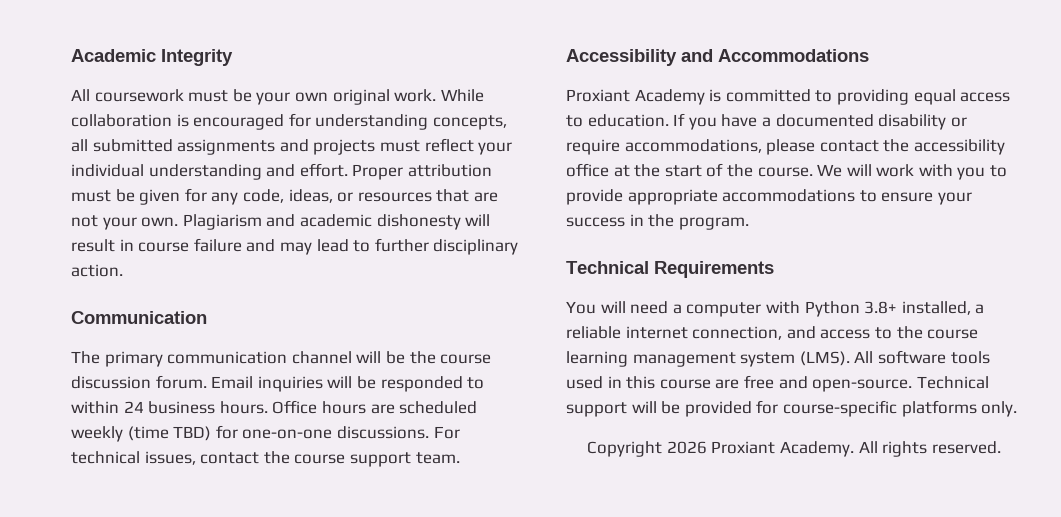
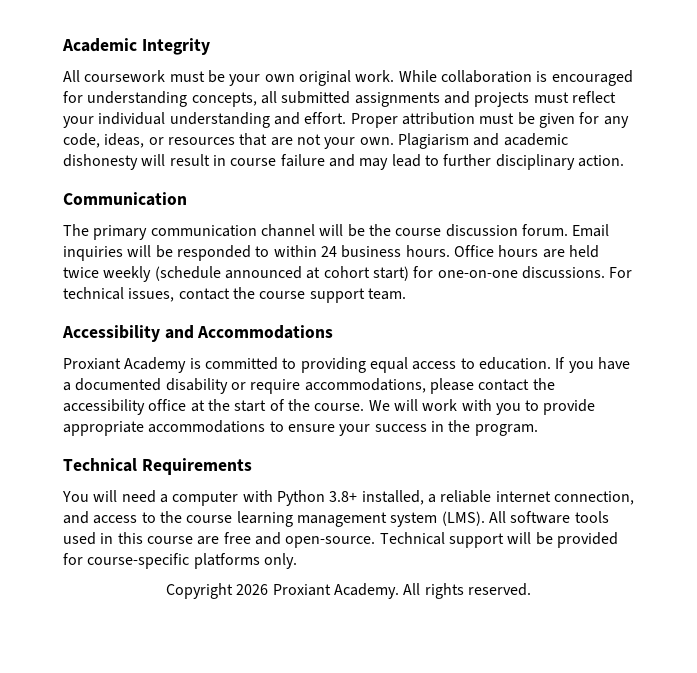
[399,401,478,414] [71,426,212,442] scheduled weekly (time TBD) -> [568,245,599,258] [63,266,409,282] held twice weekly (schedule announced at cohort start)

